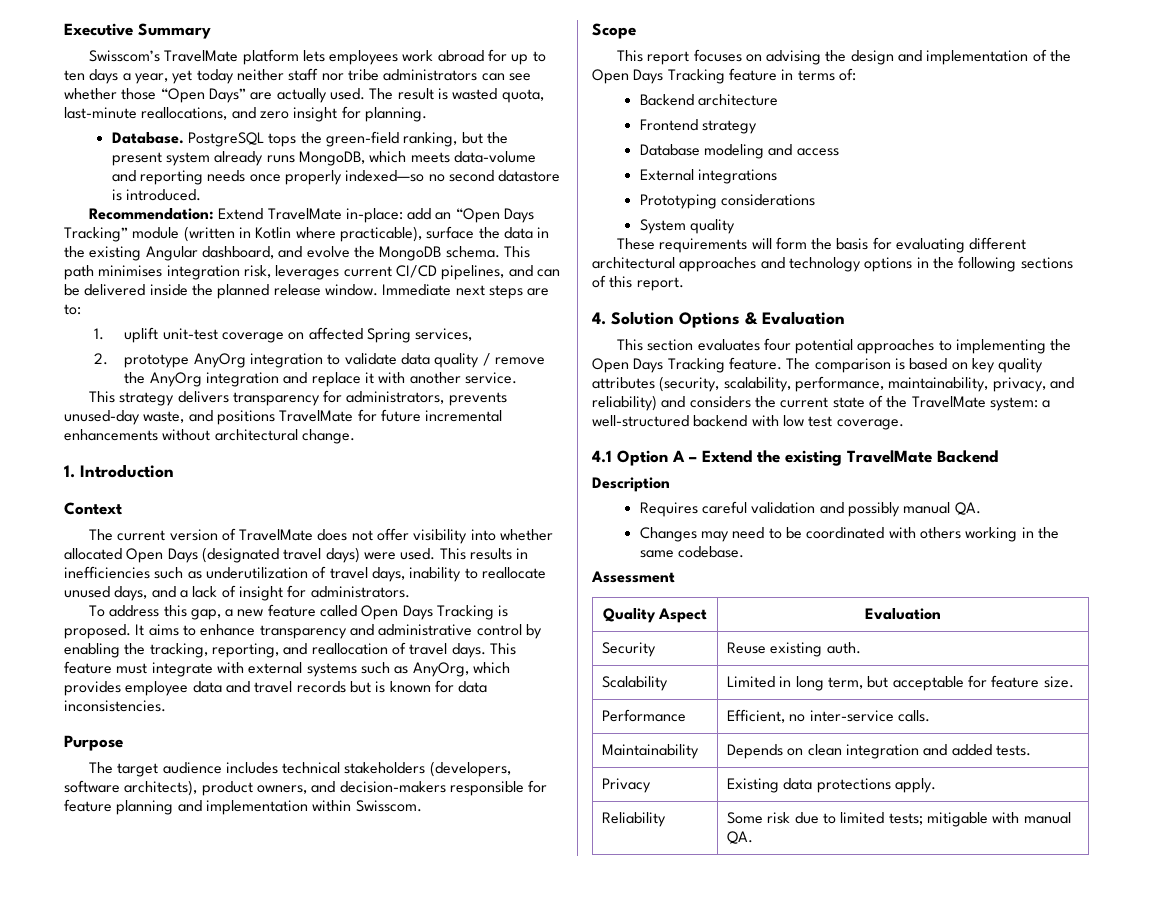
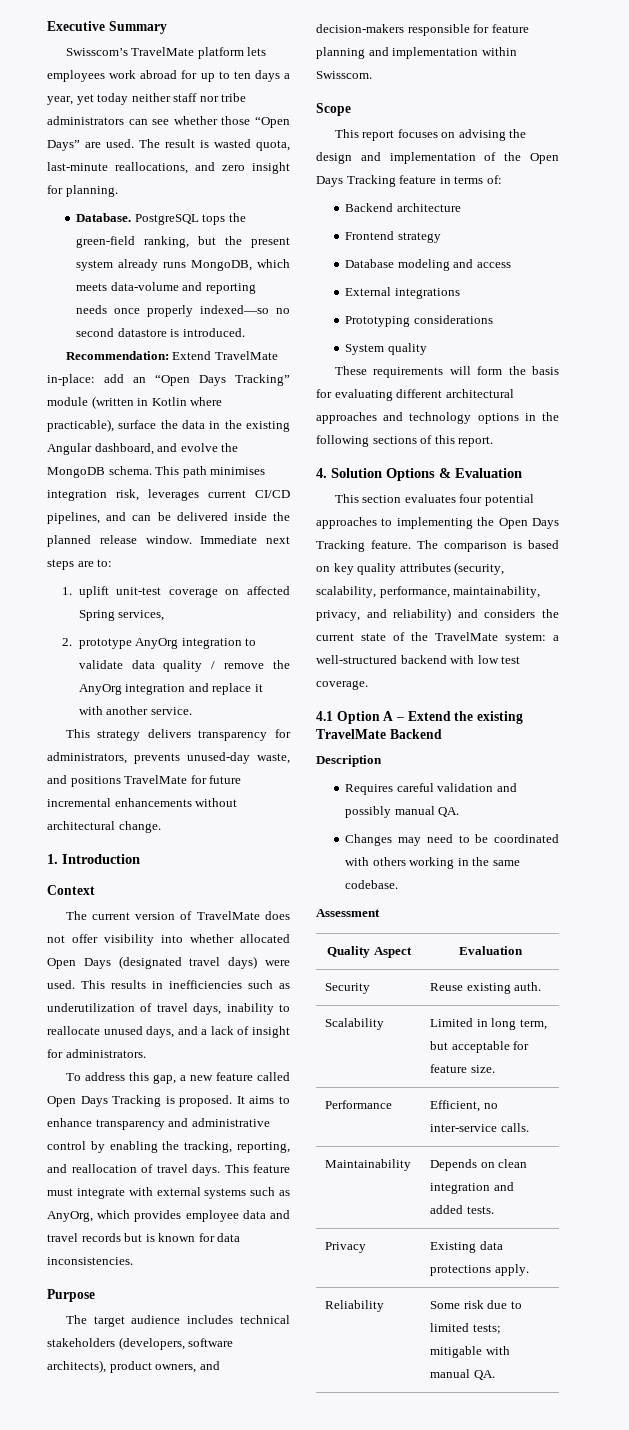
[276,88,327,103] actually -> (101, 145) none

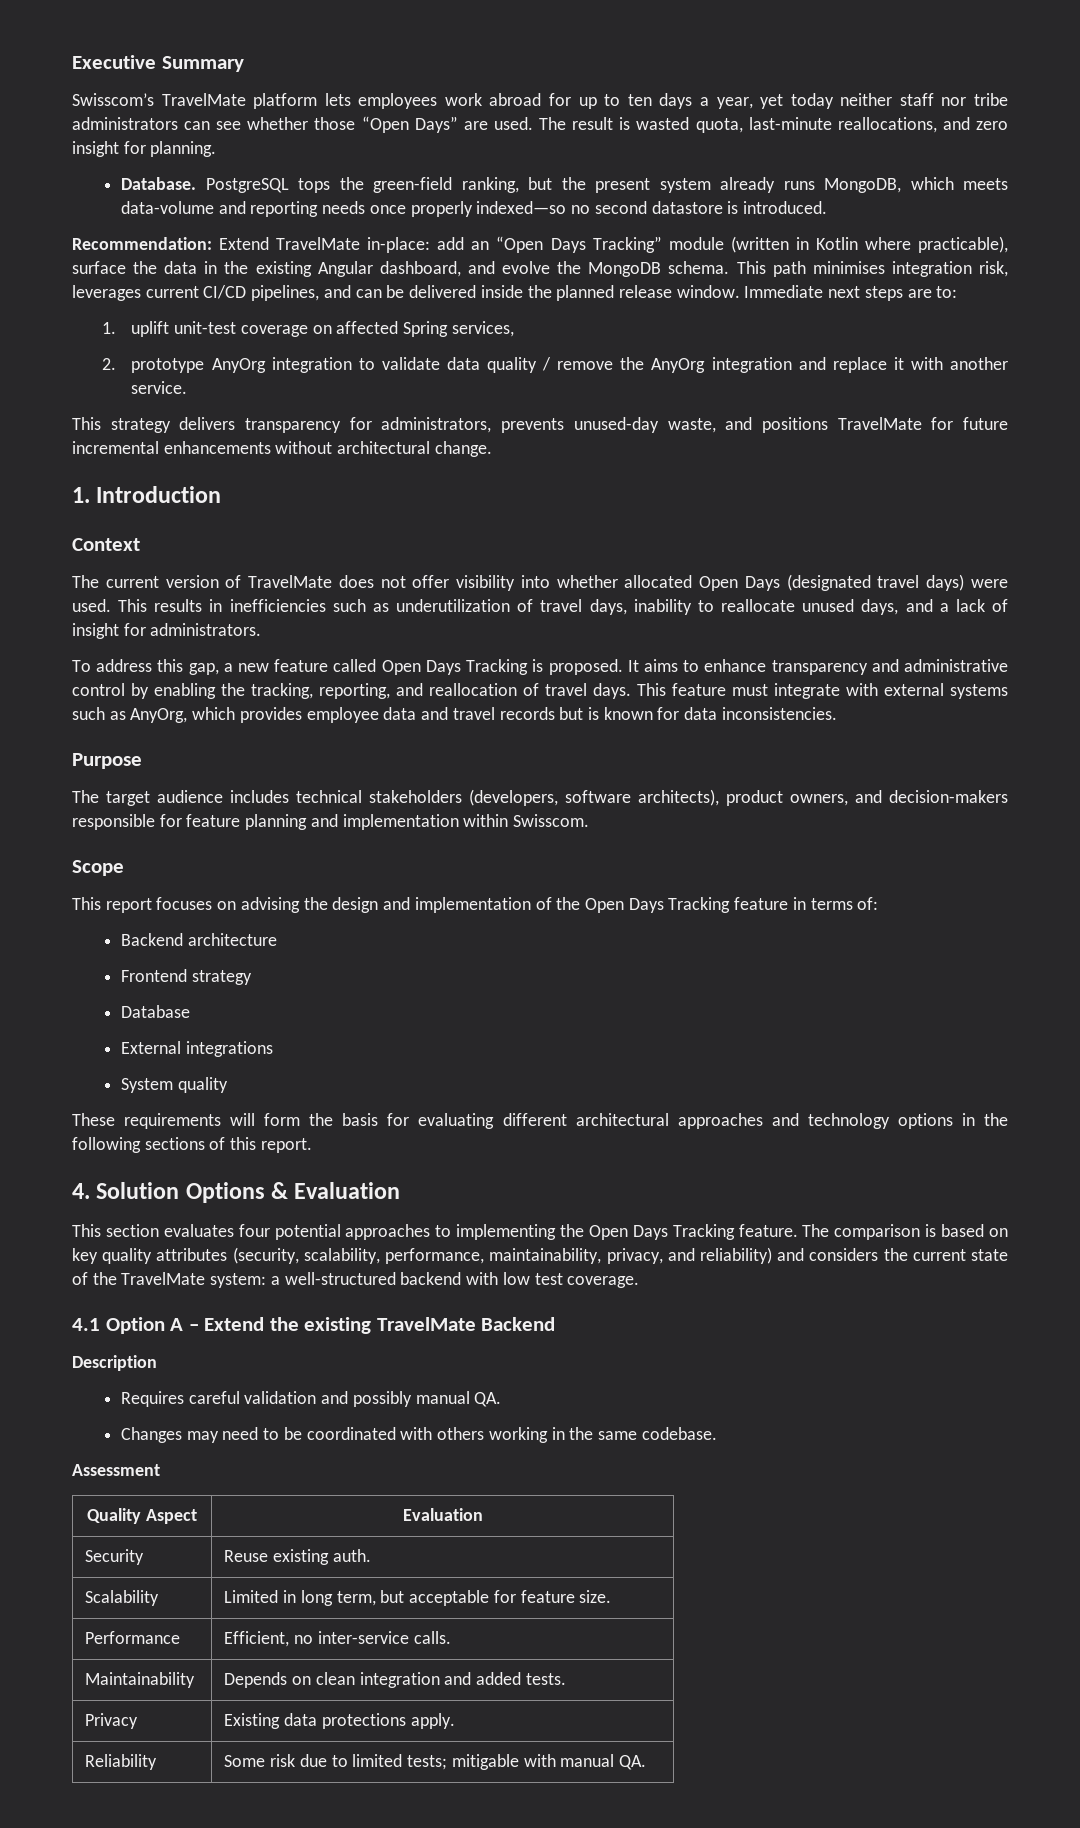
[397,259,511,271] modeling and access -> (190, 1011) none
[345,315,493,327] // Prototyping considerations -> (273, 1049) none

